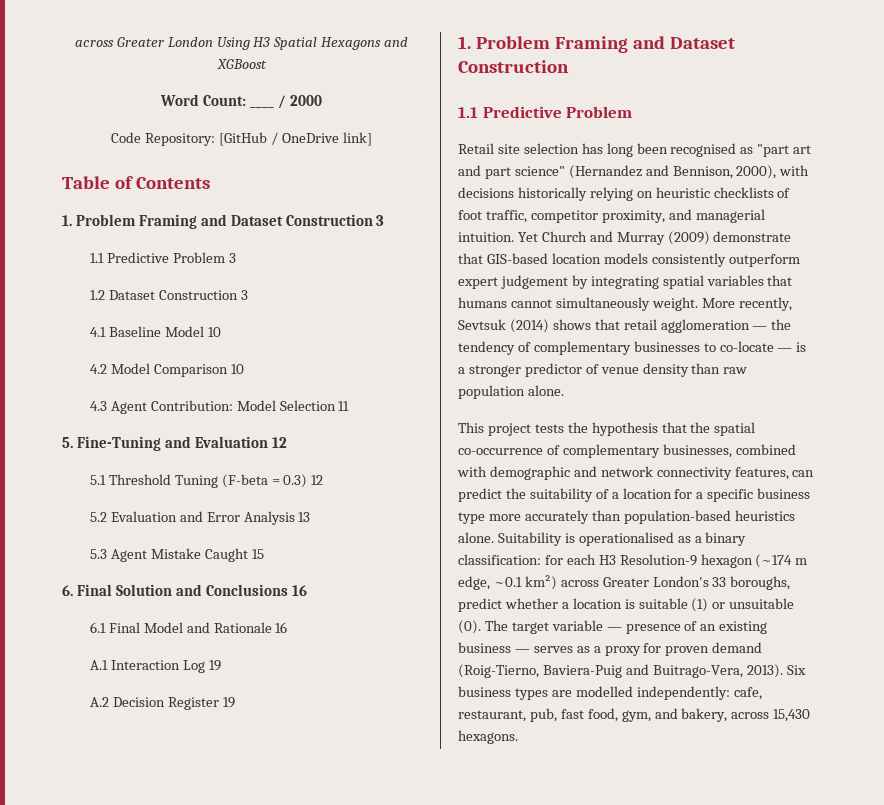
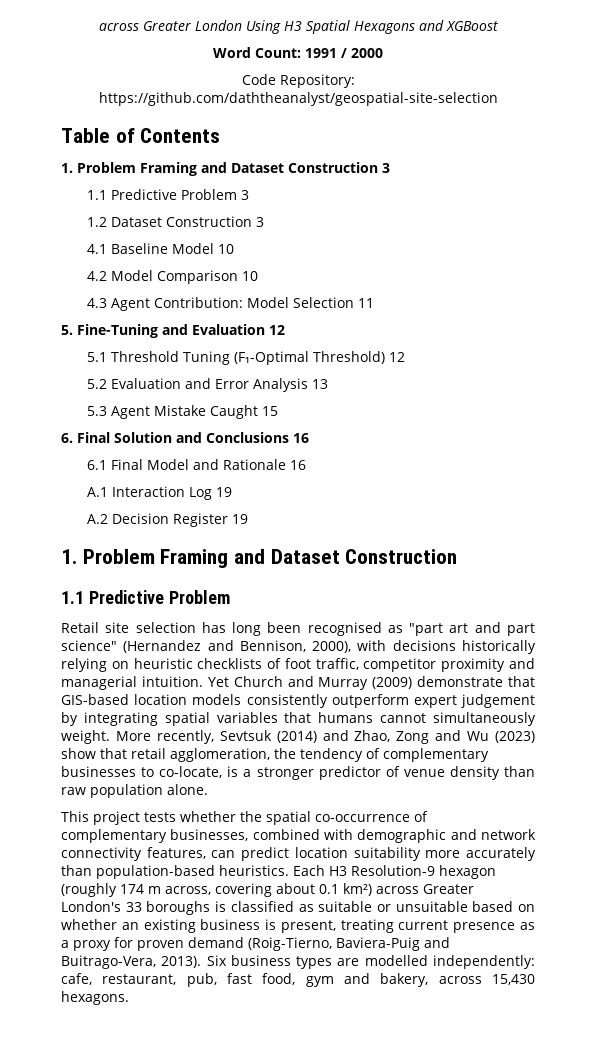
[250,106,274,108] ____ -> [305,48,337,58] 1991
[219,132,372,146] [GitHub / OneDrive link] -> [98,92,498,106] https://github.com/daththeanalyst/geospatial-site-selection
[221,474,308,488] (F-beta = 0.3) -> [233,351,385,365] (F₁-Optimal Threshold)
[601,210,665,223] proximity, -> [441,658,506,672] proximity
[552,319,768,333] shows that retail agglomeration — -> [322,730,535,744] [61,748,270,762] and Zhao, Zong and Wu (2023) show that retail agglomeration,
[719,341,793,352] co-locate — -> [159,766,223,778] co-locate,
[567,422,687,436] the hypothesis that -> [180,811,236,822] whether
[505,488,811,502] [458,510,795,524] [458,532,747,546] [458,554,808,568] [458,576,522,590] the suitability of a location for a specific business type more accurately than population-based heuristics alone. Suitability is operationalised as a binary classification: for each H3 Resolution-9 hexagon (~174 m edge, ~0.1 -> [294,847,536,861] [61,865,496,879] [61,883,339,897] location suitability more accurately than population-based heuristics. Each H3 Resolution-9 hexagon (roughly 174 m across, covering about 0.1
[730,576,791,590] [458,598,795,612] [458,620,768,634] [458,642,573,653] boroughs, predict whether a location is suitable (1) or unsuitable (0). The target variable — presence of an existing business — serves -> [146,901,535,915] [61,919,516,933] boroughs is classified as suitable or unsuitable based on whether an existing business is present, treating current presence
[621,710,651,722] gym, -> [305,976,334,987] gym

